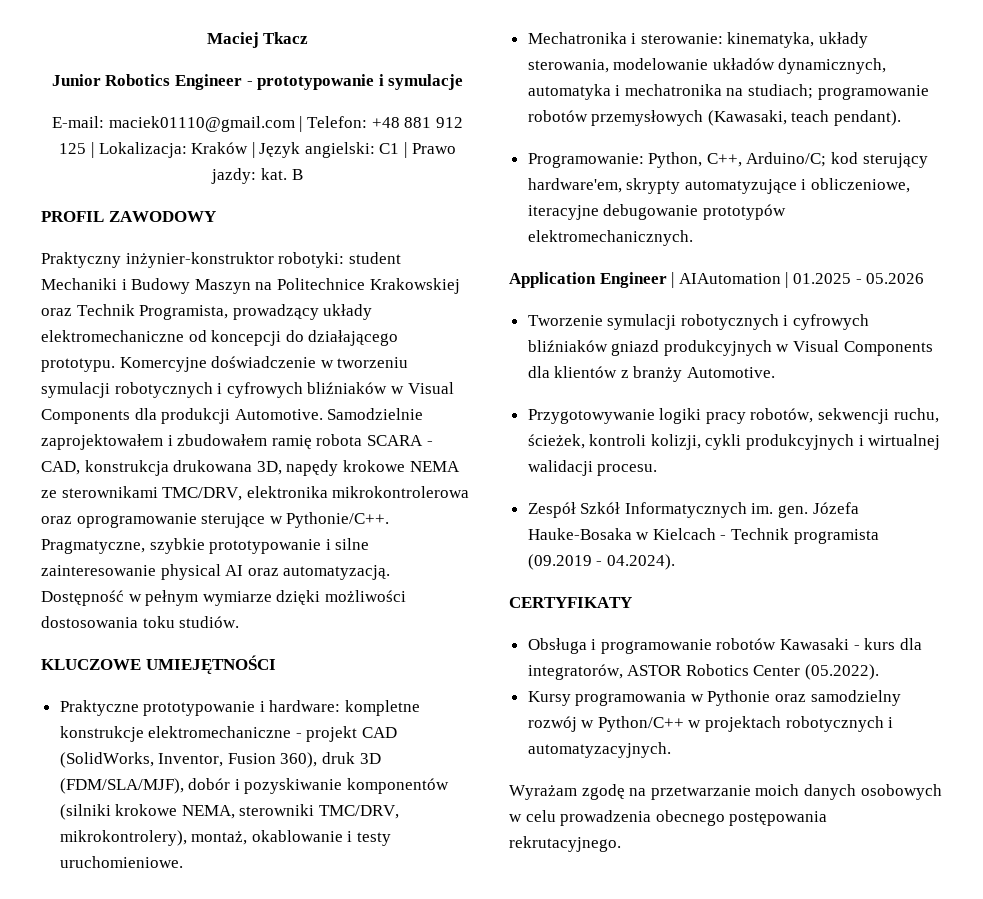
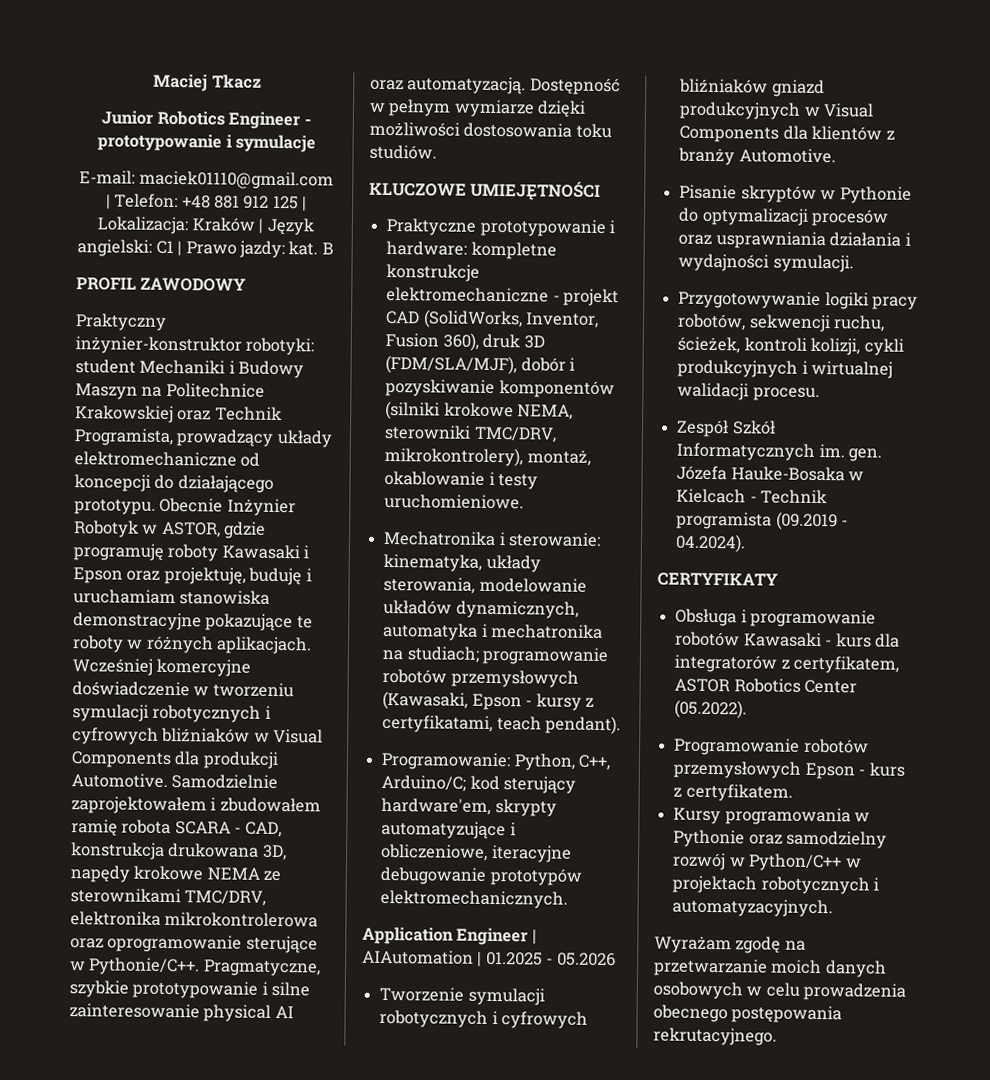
[119,357,207,372] Komercyjne -> [159,497,296,517] [74,520,267,539] [73,543,310,562] [73,566,312,586] [73,589,271,605] [73,612,313,632] [72,635,313,655] [72,658,252,677] Obecnie Inżynier Robotyk w ASTOR, gdzie programuję roboty Kawasaki i Epson oraz projektuję, buduję i uruchamiam stanowiska demonstracyjne pokazujące te roboty w różnych aplikacjach. Wcześniej komercyjne
(787, 118) none -> [471,693,594,711] [382,714,494,733] Epson - kursy z certyfikatami,
(776, 372) none -> [679,184,912,204] [678,207,890,227] [678,231,911,250] [678,253,854,273] // Pisanie skryptów w Pythonie do optymalizacji procesów oraz usprawniania działania i wydajności symulacji.
[527,664,623,680] integratorów, -> [674,654,900,674] integratorów z certyfikatem,
(880, 672) none -> [674,737,869,756] [673,760,905,780] [673,783,793,802] // Programowanie robotów przemysłowych Epson - kurs z certyfikatem.

